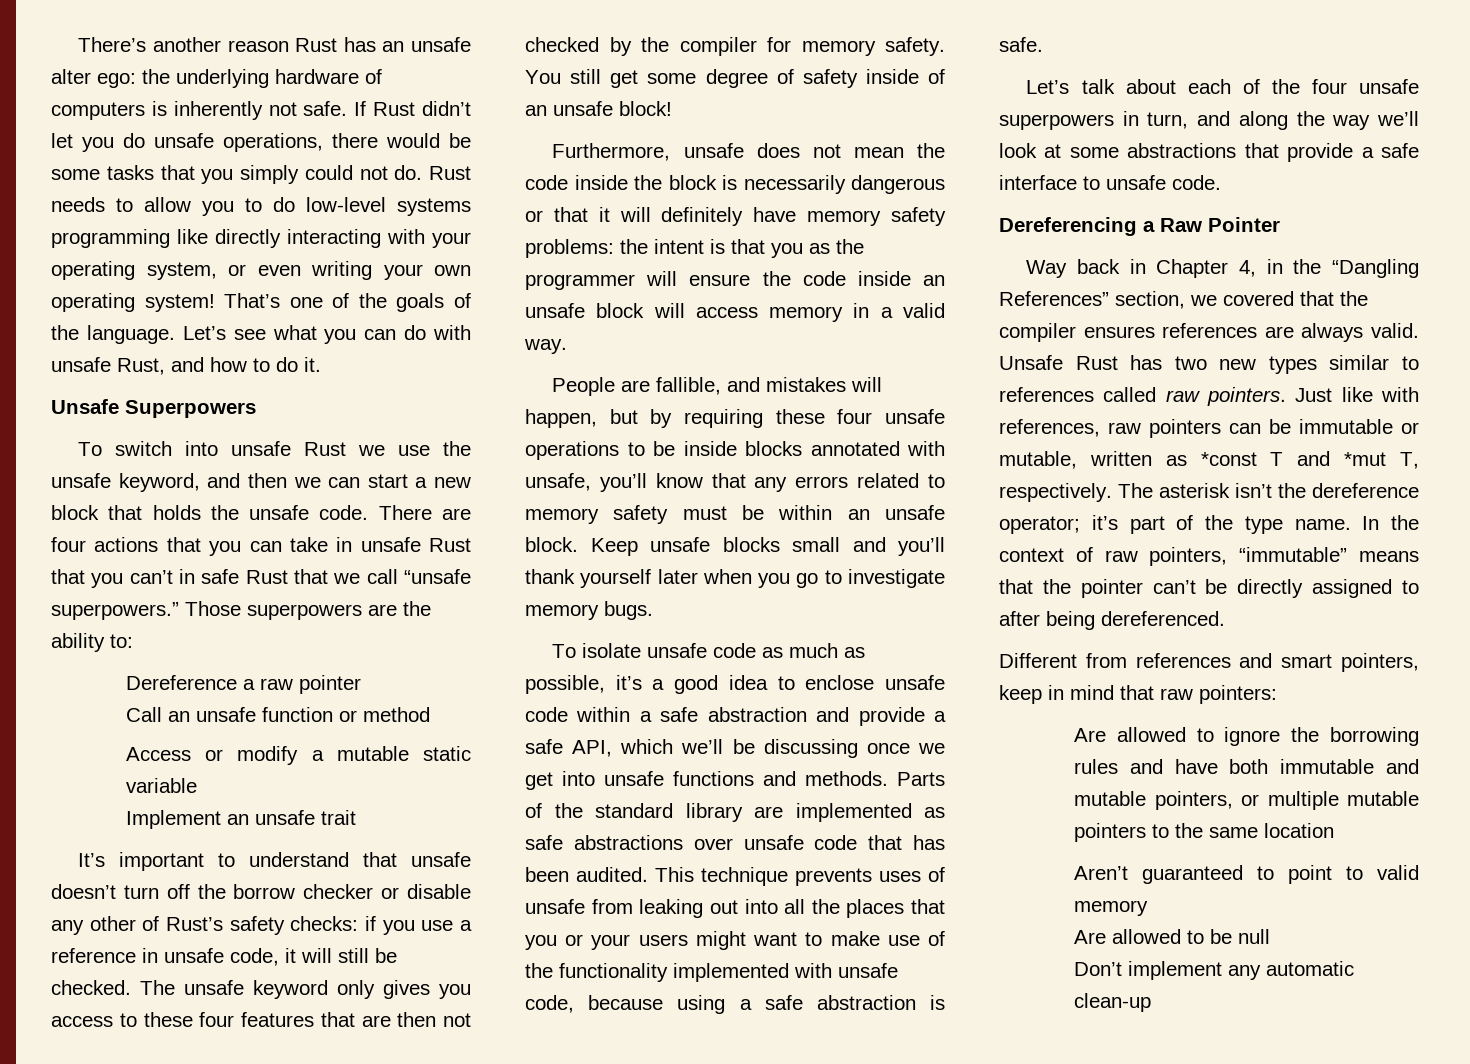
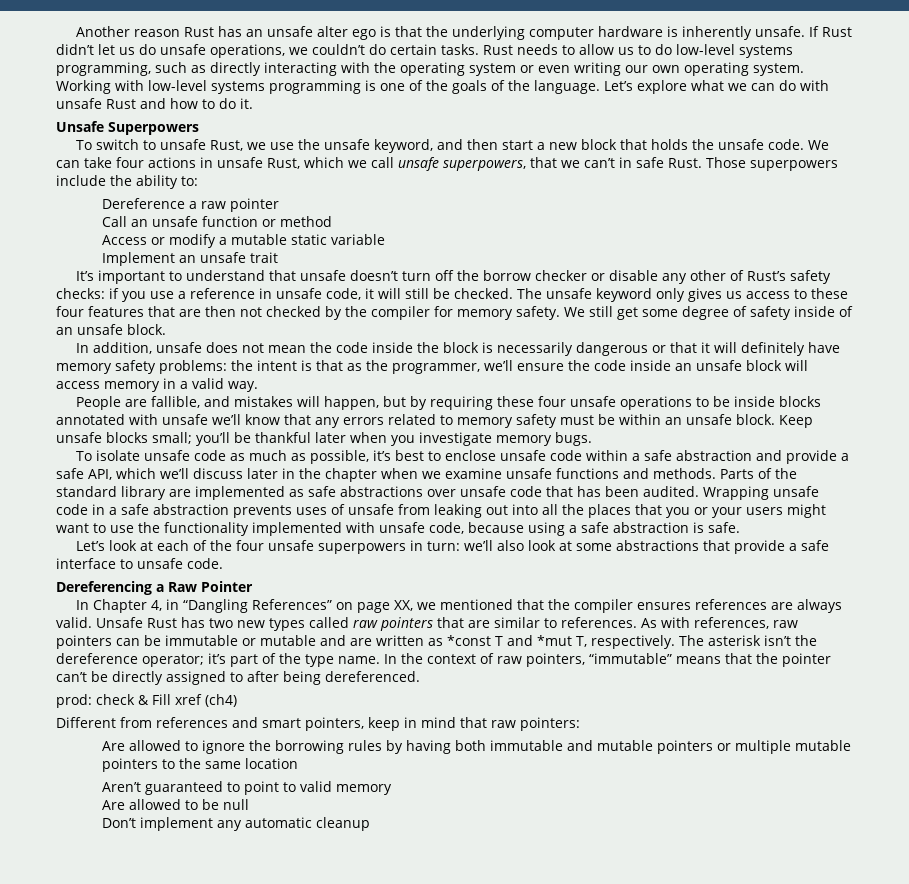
[78,37,222,52] There’s another -> [76,26,131,37] Another
[97,69,382,88] [51,101,348,120] ego: the underlying hardware of computers is inherently not safe. -> [352,26,806,40] ego is that the underlying computer hardware is inherently unsafe.
[82,137,114,152] you -> [119,47,135,55] us
[332,133,471,148] [51,165,423,184] there would be some tasks that you simply could not do. -> [289,44,479,55] we couldn’t do certain tasks.
[202,201,234,216] you -> [618,47,634,55] us
[51,229,471,248] [51,261,217,280] programming like directly interacting with your operating system, -> [56,62,516,76] programming, such as directly interacting with the operating system
[383,264,423,280] your -> [625,65,648,73] our
[144,293,281,312] system! That’s -> [753,63,804,76] [56,80,376,94] system. Working with low-level systems programming is
[233,325,357,344] see what you -> [637,80,747,94] explore what we
[117,358,165,375] Rust, -> [106,99,136,109] Rust
[185,441,347,456] into unsafe Rust -> [143,139,244,151] to unsafe Rust,
[293,477,361,488] we can -> (499, 144) none
[378,505,471,520] [51,537,471,556] [51,569,471,588] [51,602,179,620] There are four actions that you can take in unsafe Rust that you can’t in safe Rust that we call “unsafe superpowers.” -> [808,140,830,150] [56,157,702,171] We can take four actions in unsafe Rust, which we call unsafe superpowers, that we can’t in safe Rust.
[368,604,397,616] are -> [56,175,106,186] include
[439,984,471,999] you -> [726,291,742,299] us
[525,70,561,84] You -> [564,307,585,317] We
[619,101,672,116] [552,143,671,161] block! // Furthermore, -> [127,324,166,335] [76,342,153,354] block. // In addition,
[771,243,803,258] you -> (343, 365) none
[525,271,678,290] programmer will -> [392,360,513,374] programmer, we’ll
[525,473,647,492] unsafe, you’ll -> [162,414,241,425] unsafe we’ll
[792,537,945,556] [525,569,652,588] small and you’ll thank yourself -> [152,432,311,446] small; you’ll be thankful
[796,570,842,588] go to -> (415, 440) none
[652,675,768,694] a good idea -> [395,450,425,461] best
[732,739,945,758] [525,771,595,790] be discussing once we get into -> [193,468,502,482] discuss later in the chapter when we examine
[655,867,788,886] This technique -> [703,486,819,500] [56,504,229,515] Wrapping unsafe code in a safe abstraction
[830,931,945,946] make use of -> [110,525,134,533] use
[1081,79,1176,94] talk about -> [109,540,154,551] look at
[1147,111,1419,130] turn, and along the way we’ll -> [427,540,525,551] turn: we’ll also
[1026,259,1146,278] Way back in -> [76,600,90,610] In
[1293,259,1322,274] the -> (180, 604) none
[1115,291,1294,309] section, we covered -> [336,599,514,613] on page XX, we mentioned
[1329,355,1419,370] [999,387,1373,406] similar to references called raw pointers. Just like -> [309,617,657,631] called raw pointers that are similar to references. As
[999,451,1077,469] mutable, -> [260,635,372,646] mutable and are
(1225, 618) none -> [56,694,237,708] // prod: check & Fill xref (ch4)
[1129,759,1218,774] and have -> [385,740,451,754] by having
[1154,791,1233,810] pointers, -> [656,740,713,754] pointers
[1074,993,1152,1012] clean-up -> [315,817,370,831] cleanup

